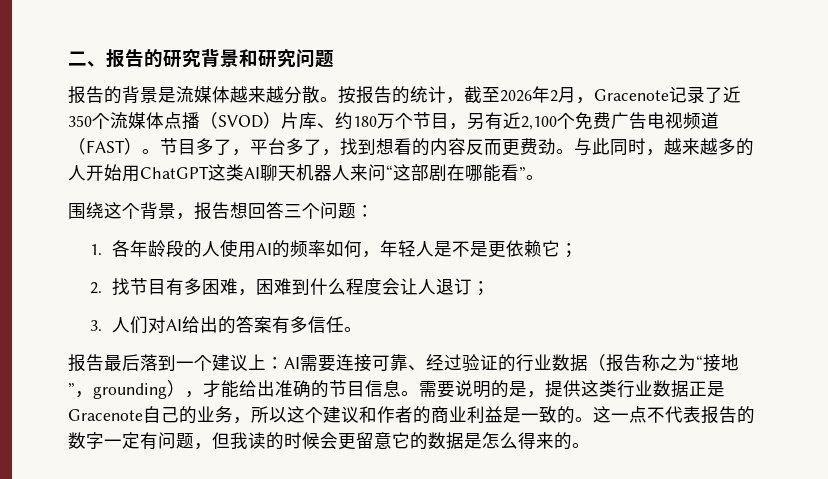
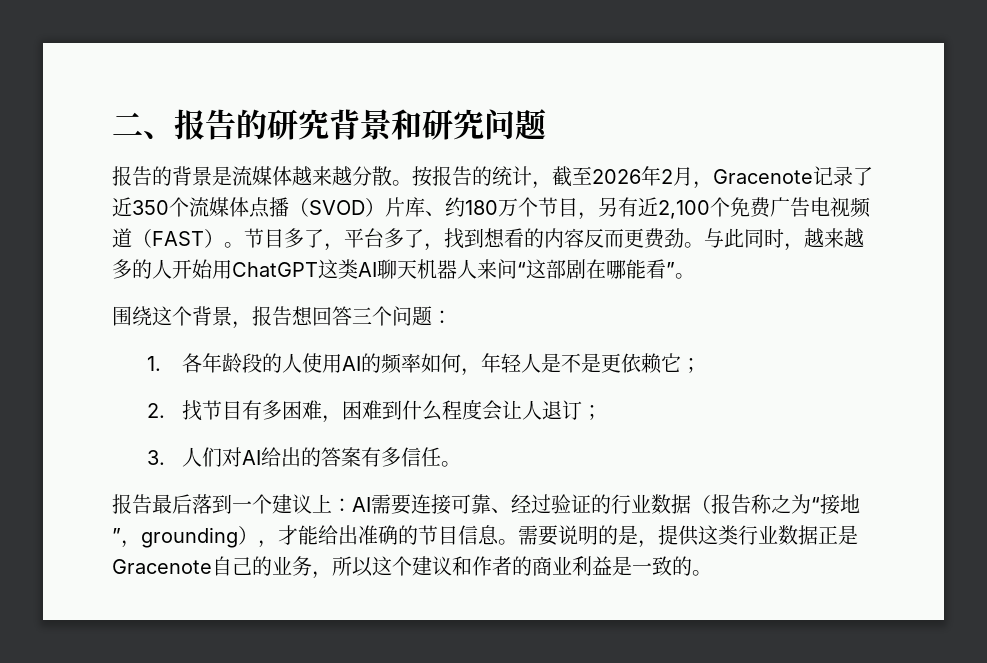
[593,406,755,424] [68,432,590,450] 这一点不代表报告的数字一定有问题，但我读的时候会更留意它的数据是怎么得来的。 -> (712, 573) none

